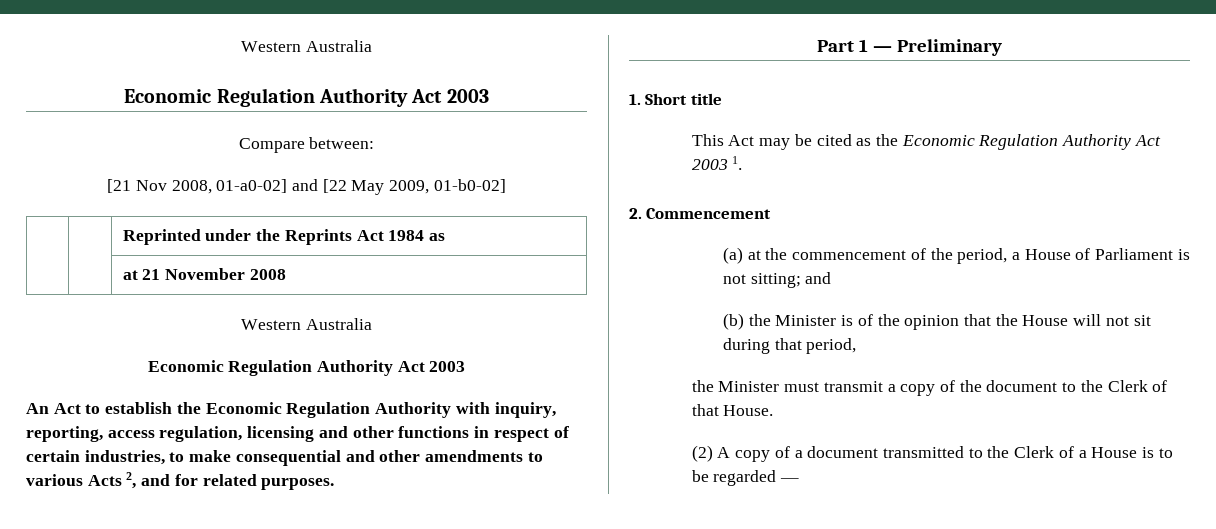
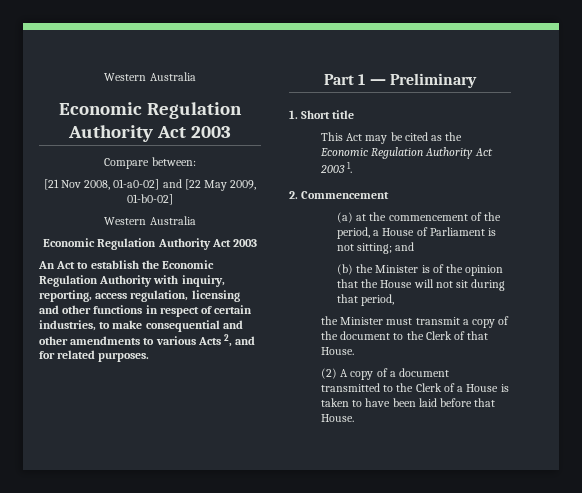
[122,229,445,245] [122,268,286,280] // | | Reprinted under the Reprints Act 1984 as // | | at 21 November 2008 -> (173, 199) none
[1158,448,1173,458] [691,470,800,486] to be regarded — -> [320,398,496,407] [320,414,354,422] taken to have been laid before that House.

